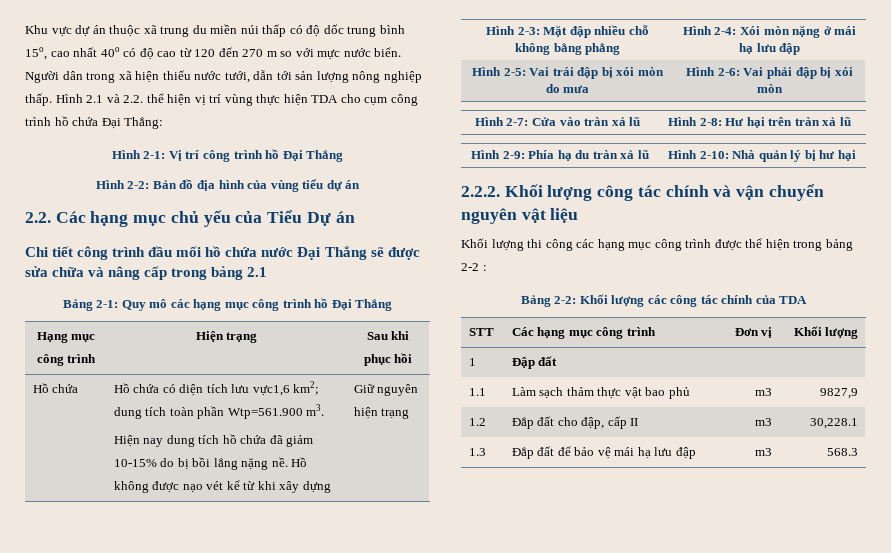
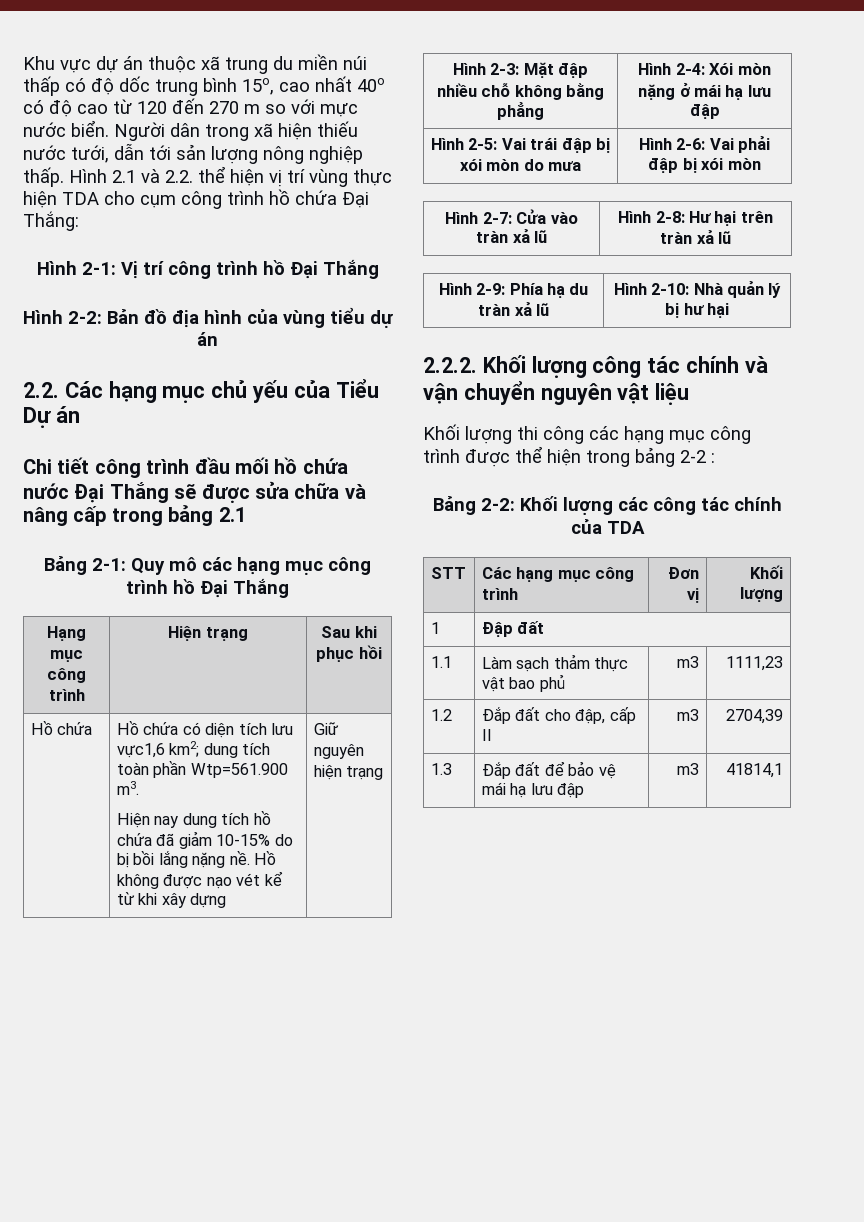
[820,388,859,399] 9827,9 -> [726,656,784,671] 1111,23
[810,418,859,429] 30,228.1 -> [726,709,784,724] 2704,39
[827,448,859,456] 568.3 -> [726,763,784,778] 41814,1

